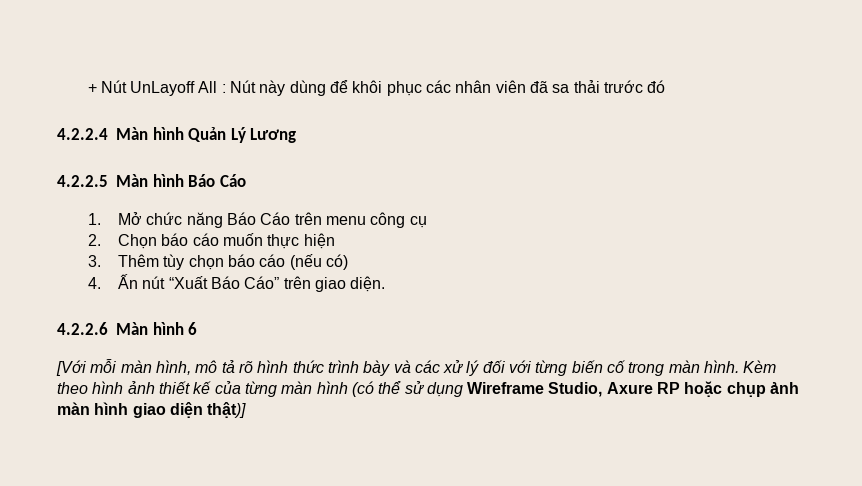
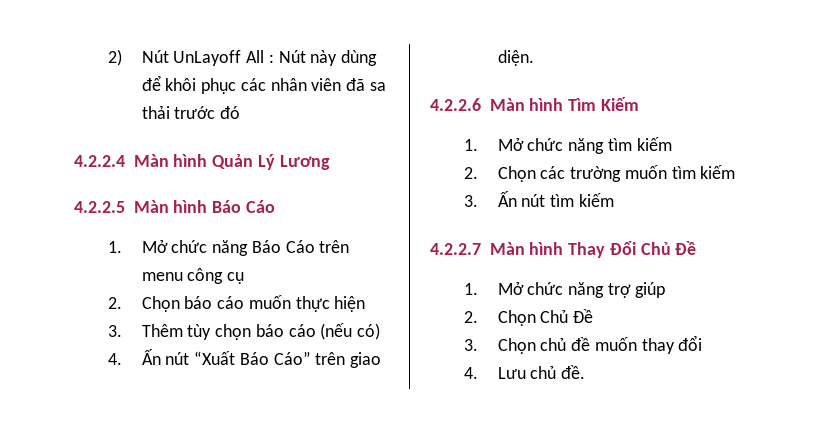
[87,84,97,93] + -> [107,49,122,66] 2)
[188,322,198,335] [56,359,777,376] [57,381,800,397] [57,402,247,418] 6 // [Với mỗi màn hình, mô tả rõ hình thức trình bày và các xử lý đối với từng biến cố trong màn hình. Kèm theo hình ảnh thiết kế của từng màn hình (có thể sử dụng Wireframe Studio, Axure RP hoặc chụp ảnh màn hình giao diện thật)] -> [568,97,639,111] [463,137,672,154] [463,165,736,182] [463,191,614,207] [430,241,697,258] [463,282,665,298] [463,309,594,326] [463,335,703,354] [463,365,586,379] Tìm Kiếm // 1. Mở chức năng tìm kiếm // 2. Chọn các trường muốn tìm kiếm // 3. Ấn nút tìm kiếm // 4.2.2.7 Màn hình Thay Đổi Chủ Đề // 1. Mở chức năng trợ giúp // 2. Chọn Chủ Đề // 3. Chọn chủ đề muốn thay đổi // 4. Lưu chủ đề.

